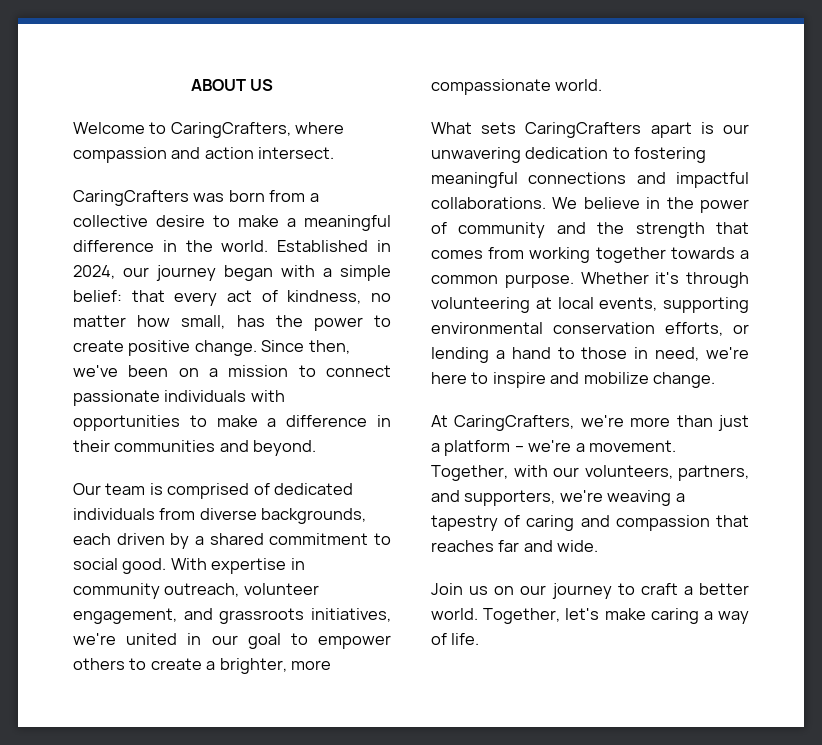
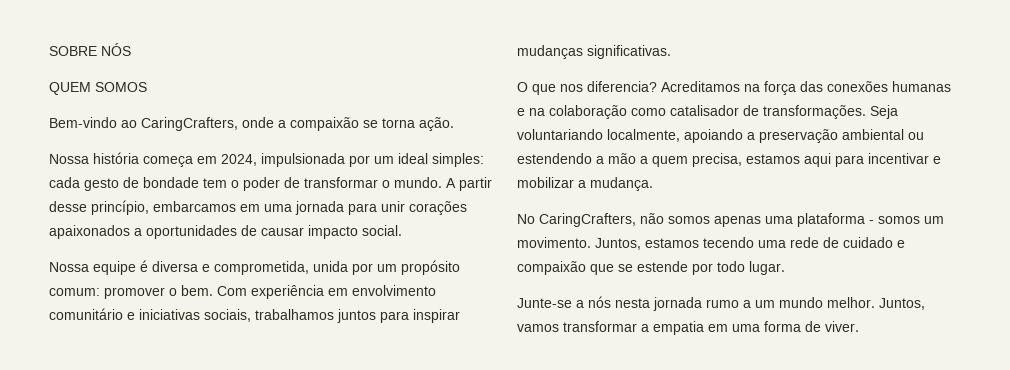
[190,79,274,91] [73,122,345,138] [73,147,335,163] [73,190,319,206] [73,215,391,231] [73,240,392,252] [73,265,391,281] [73,290,391,306] [73,315,391,331] [73,340,350,356] [73,365,391,377] [73,390,285,406] [73,415,392,431] [73,440,317,456] [73,483,354,499] [73,508,367,524] [73,533,391,549] [73,558,305,574] [73,583,319,599] [73,608,391,624] [73,633,391,649] [73,658,332,674] [431,79,603,95] [431,122,749,138] [431,147,707,163] [431,172,749,188] [431,197,749,213] [431,222,749,238] [431,247,749,263] [431,272,749,288] [431,297,749,313] [431,322,749,336] [431,347,749,363] [431,372,716,388] [431,415,749,431] [431,440,677,456] [431,465,749,481] [431,490,685,506] [431,515,749,531] [431,540,599,552] [431,583,749,599] [431,608,749,624] [431,633,480,645] ABOUT US // Welcome to CaringCrafters, where compassion and action intersect. // CaringCrafters was born from a collective desire to make a meaningful difference in the world. Established in 2024, our journey began with a simple belief: that every act of kindness, no matter how small, has the power to create positive change. Since then, we've been on a mission to connect passionate individuals with opportunities to make a difference in their communities and beyond. // Our team is comprised of dedicated individuals from diverse backgrounds, each driven by a shared commitment to social good. With expertise in community outreach, volunteer engagement, and grassroots initiatives, we're united in our goal to empower others to create a brighter, more compassionate world. // What sets CaringCrafters apart is our unwavering dedication to fostering meaningful connections and impactful collaborations. We believe in the power of community and the strength that comes from working together towards a common purpose. Whether it's through volunteering at local events, supporting environmental conservation efforts, or lending a hand to those in need, we're here to inspire and mobilize change. // At CaringCrafters, we're more than just a platform – we're a movement. Together, with our volunteers, partners, and supporters, we're weaving a tapestry of caring and compassion that reaches far and wide. // Join us on our journey to craft a better world. Together, let's make caring a way of life. -> [49,43,131,56] [49,82,147,95] [49,117,454,131] [49,152,484,167] [49,177,492,191] [49,200,467,215] [49,225,402,239] [49,260,460,275] [49,285,436,299] [49,308,460,323] [517,45,671,59] [517,81,951,95] [517,105,898,119] [517,129,924,143] [517,153,941,167] [517,177,653,191] [517,213,944,227] [517,237,905,250] [517,261,785,275] [517,296,925,311] [517,321,859,335] SOBRE NÓS // QUEM SOMOS // Bem-vindo ao CaringCrafters, onde a compaixão se torna ação. // Nossa história começa em 2024, impulsionada por um ideal simples: cada gesto de bondade tem o poder de transformar o mundo. A partir desse princípio, embarcamos em uma jornada para unir corações apaixonados a oportunidades de causar impacto social. // Nossa equipe é diversa e comprometida, unida por um propósito comum: promover o bem. Com experiência em envolvimento comunitário e iniciativas sociais, trabalhamos juntos para inspirar mudanças significativas. // O que nos diferencia? Acreditamos na força das conexões humanas e na colaboração como catalisador de transformações. Seja voluntariando localmente, apoiando a preservação ambiental ou estendendo a mão a quem precisa, estamos aqui para incentivar e mobilizar a mudança. // No CaringCrafters, não somos apenas uma plataforma - somos um movimento. Juntos, estamos tecendo uma rede de cuidado e compaixão que se estende por todo lugar. // Junte-se a nós nesta jornada rumo a um mundo melhor. Juntos, vamos transformar a empatia em uma forma de viver.

